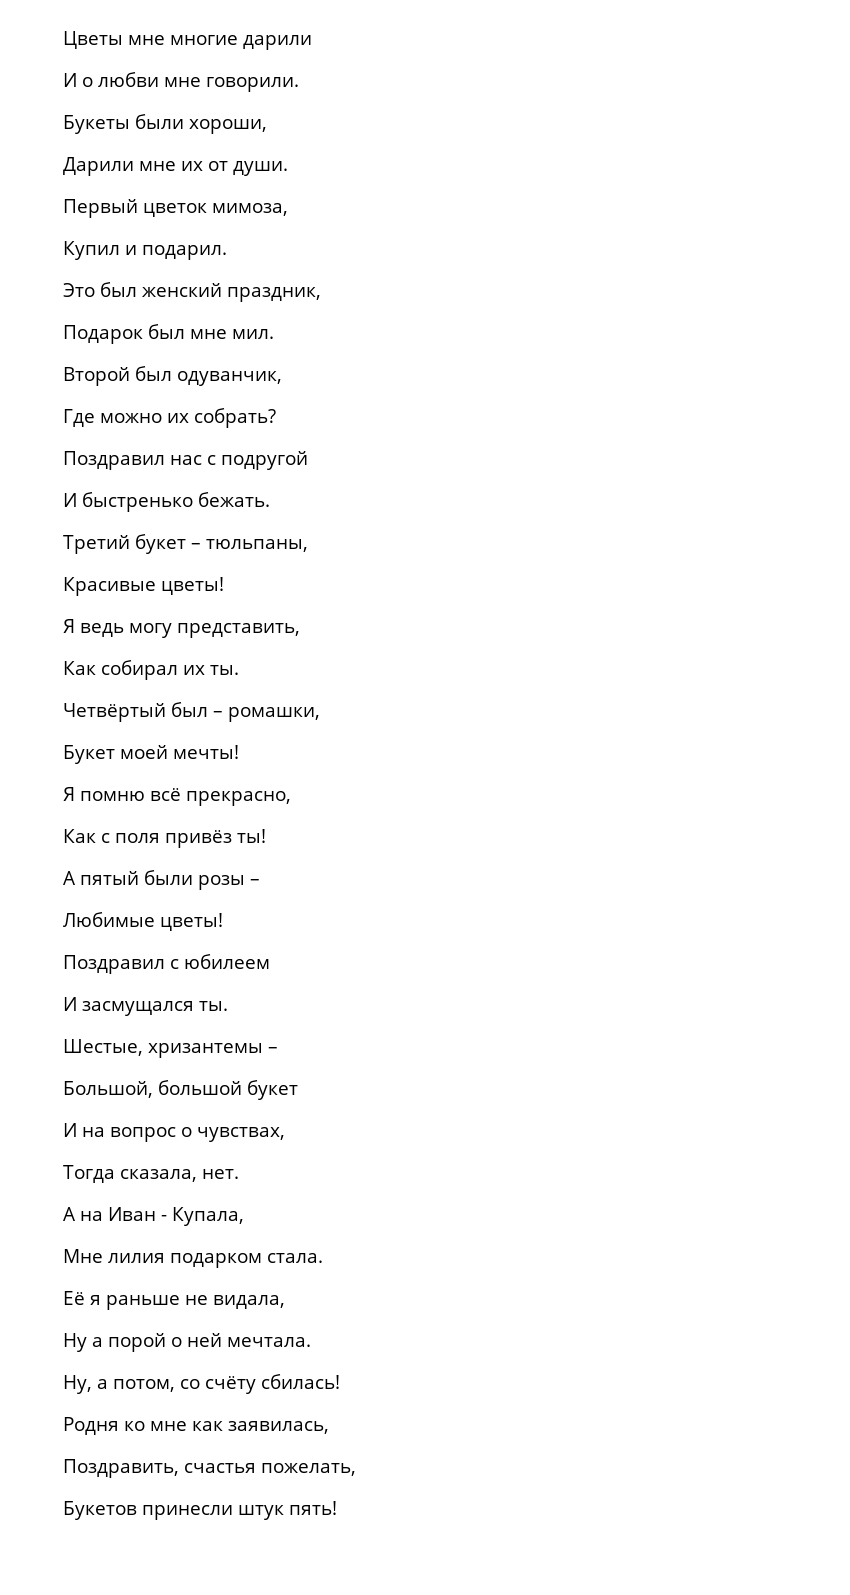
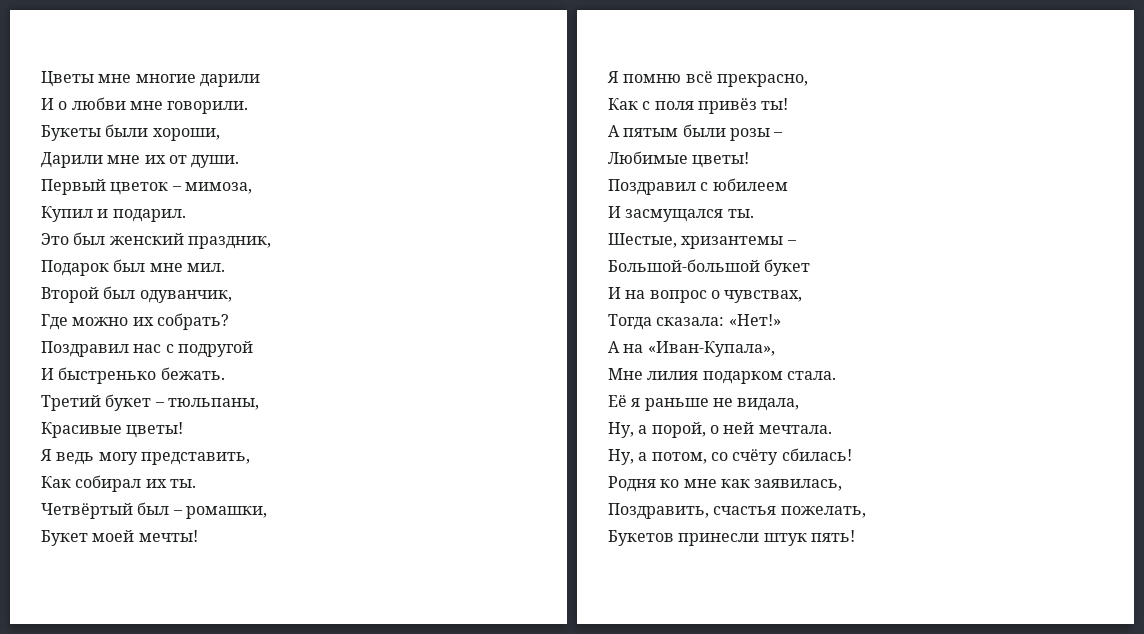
(207, 210) none -> [171,186,182,191] –
[80,871,139,885] пятый -> [623,128,679,137] пятым
[63,1080,242,1098] Большой, большой -> [608,259,760,272] Большой-большой
[120,1169,239,1182] сказала, нет. -> [656,314,781,326] сказала: «Нет!»
[108,1207,244,1226] Иван - Купала, -> [647,341,775,357] «Иван-Купала»,
[63,1333,166,1352] Ну а порой -> [608,422,706,438] Ну, а порой,

